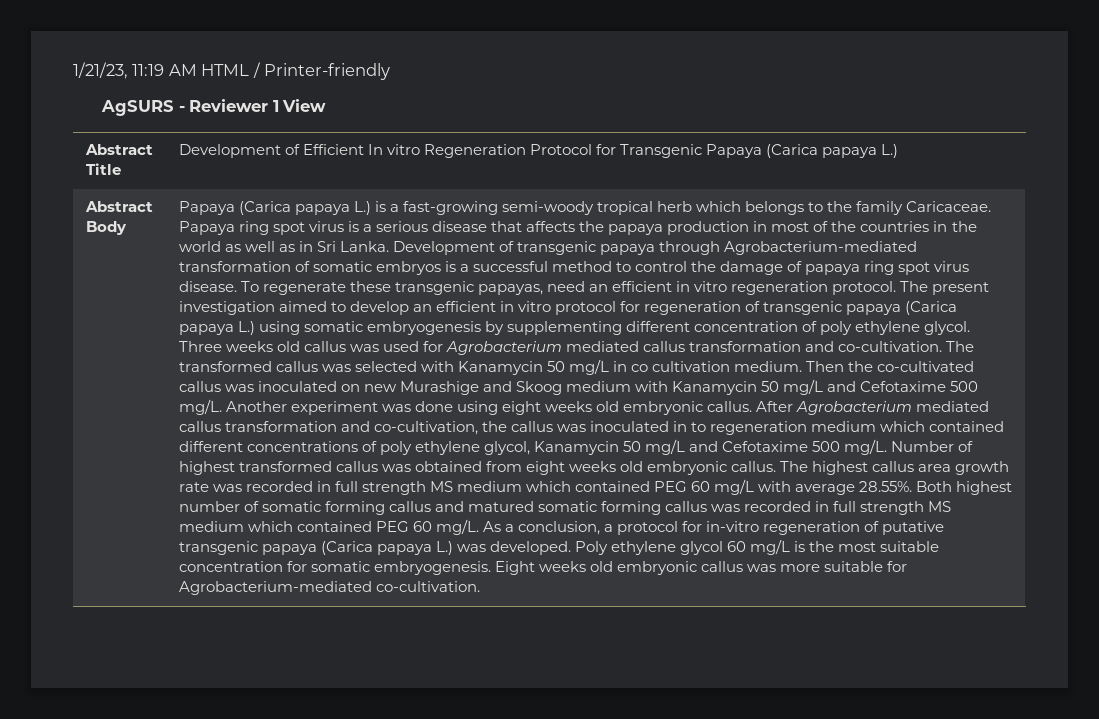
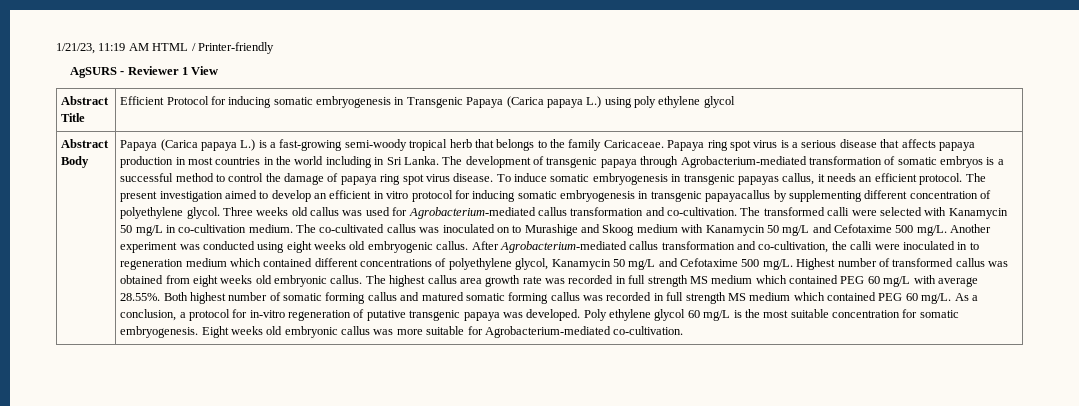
[178,144,616,158] Development of Efficient In vitro Regeneration Protocol for -> [120,96,405,108] Efficient Protocol for inducing somatic embryogenesis in
(899, 151) none -> [604,96,735,108] using poly ethylene glycol
[696,201,742,212] which -> [474,139,494,148] that
[579,221,605,232] the -> (936, 143) none
[813,221,857,232] of the -> (213, 161) none
[224,241,295,252] as well as -> [325,156,372,168] including
[392,241,495,255] Development -> [442,156,531,168] The development
[262,281,829,295] regenerate these transgenic papayas, need an efficient in vitro regeneration -> [514,173,917,185] induce somatic embryogenesis in transgenic papayas callus, it needs an efficient
[644,301,958,315] [178,321,481,335] regeneration of transgenic papaya (Carica papaya L.) using somatic embryogenesis -> [472,190,771,202] inducing somatic embryogenesis in transgenic papayacallus
[820,321,921,335] poly ethylene -> [120,207,184,219] polyethylene
[445,341,639,355] Agrobacterium mediated -> [408,207,536,219] Agrobacterium-mediated
[275,361,351,372] callus was -> [827,207,877,216] calli were
[631,361,874,372] co cultivation medium. Then the -> [178,224,317,233] co-cultivation medium. The
[363,384,397,392] new -> [512,225,522,233] to
[414,401,453,412] done -> [202,241,255,250] conducted
[623,401,704,415] embryonic -> [367,241,433,253] embryogenic
[796,401,990,415] Agrobacterium mediated -> [499,241,627,253] Agrobacterium-mediated
[510,421,586,432] callus was -> [850,241,900,250] calli were
[379,441,480,455] poly ethylene -> [448,258,512,270] polyethylene
[891,441,974,452] [178,461,235,475] Number of highest -> [796,258,890,270] Highest number of
[320,541,453,555] (Carica papaya L.) -> (500, 316) none

